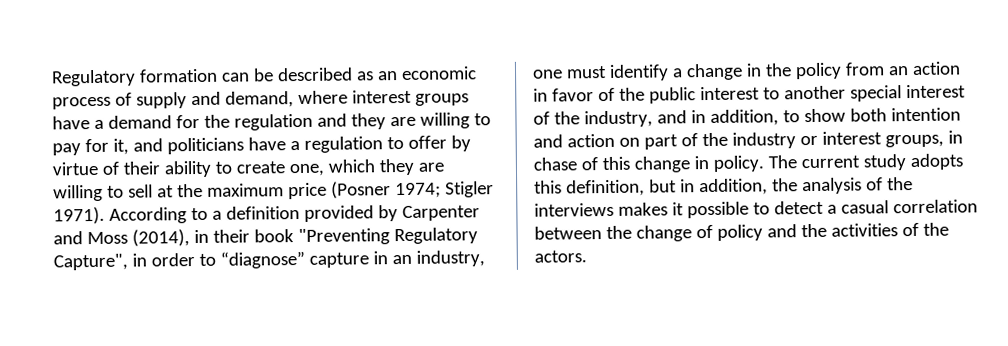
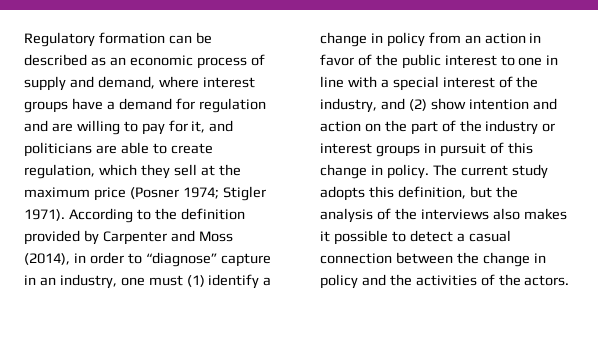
[203,114,230,128] the -> (195, 104) none
[350,113,386,130] they -> (48, 126) none
[247,135,471,153] [52,160,212,178] have a regulation to offer by virtue of their ability -> [95,142,149,154] are able
[288,163,325,177] one, -> [24,164,95,179] regulation,
[417,162,444,172] [53,184,124,202] are willing to -> (170, 171) none
[211,210,222,220] a -> [154,208,177,220] the
[212,227,478,246] [53,253,147,271] their book "Preventing Regulatory Capture", in -> (86, 258) none
(607, 72) none -> [186,275,205,287] (1)
[764,63,792,77] the -> (383, 38) none
[783,85,846,100] another -> [518,55,559,66] [320,76,389,88] one in line with a
[690,108,887,126] in addition, to show both -> [408,98,466,111] (2) show
(640, 142) none -> [384,120,407,132] the
[884,130,963,148] [533,157,577,171] groups, in chase -> [375,143,486,157] groups in pursuit
[679,178,768,196] in addition, -> (492, 192) none
(614, 209) none -> [492,208,520,220] also
[892,199,978,214] correlation -> [320,253,392,264] connection
[695,224,713,239] of -> [533,253,546,263] in

